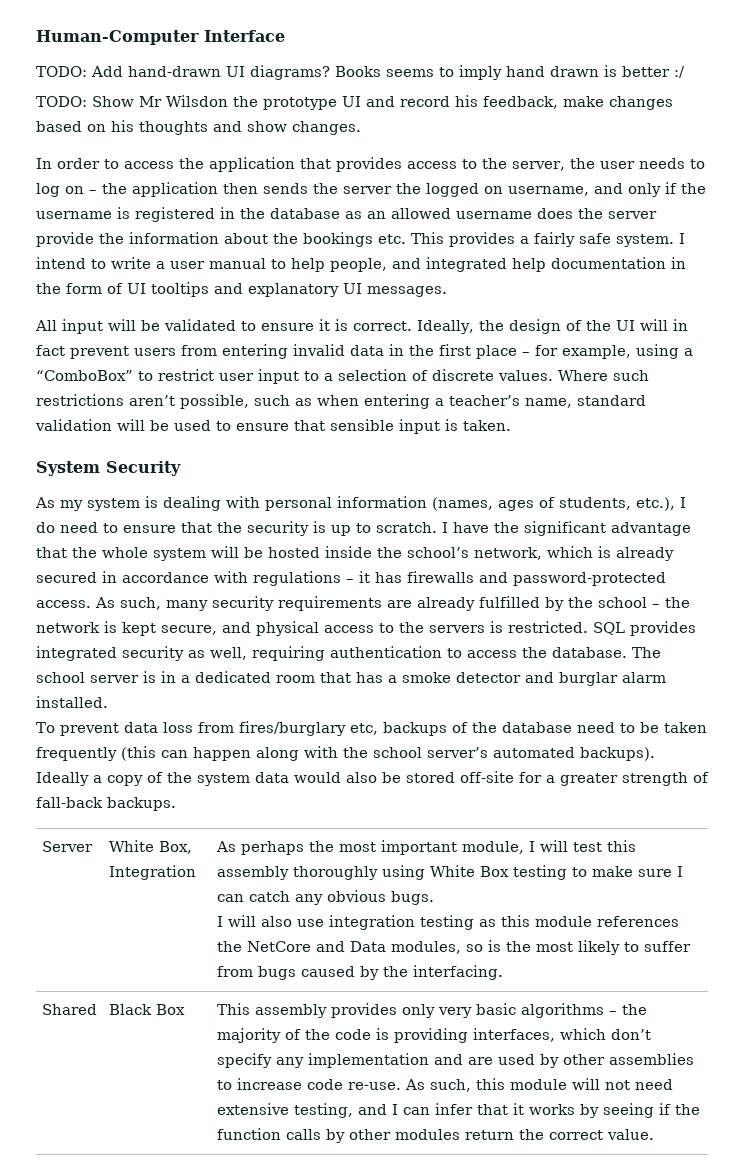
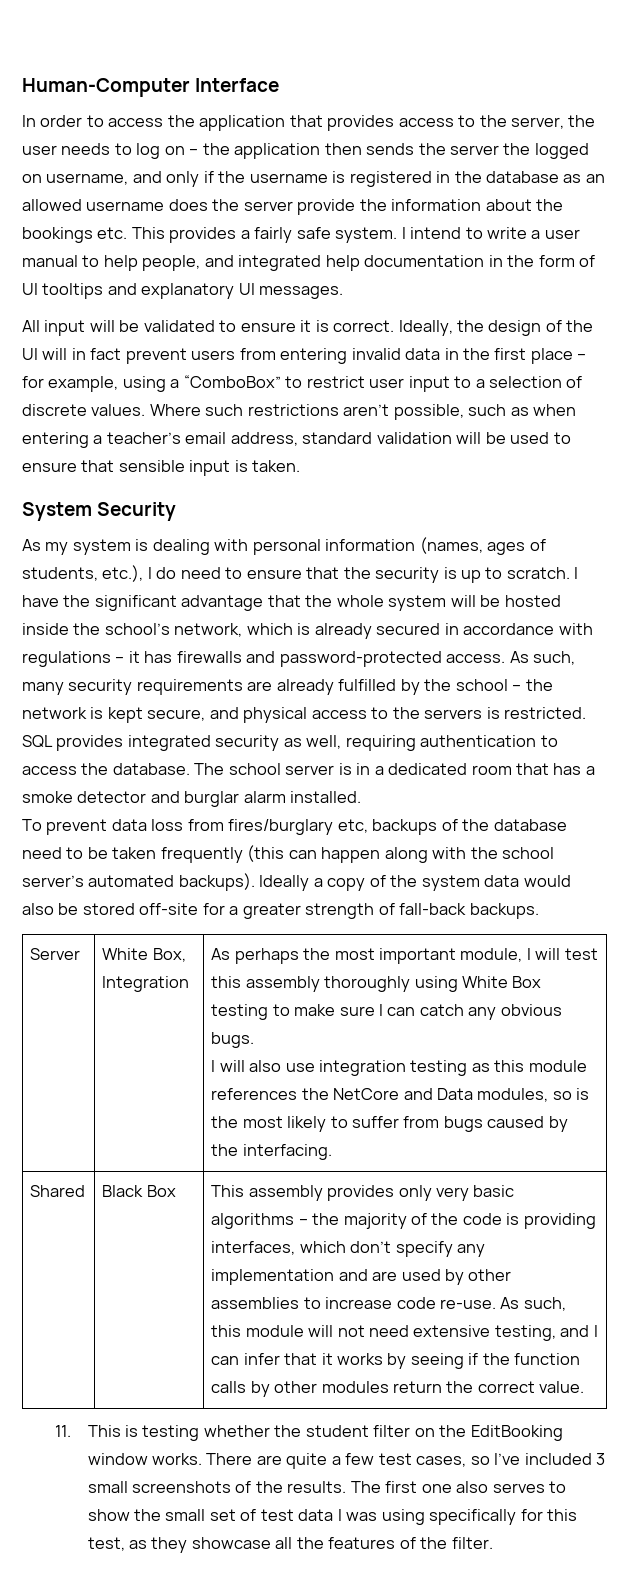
[36,65,685,80] [36,95,673,110] [36,120,361,135] // TODO: Add hand-drawn UI diagrams? Books seems to imply hand drawn is better :/ // TODO: Show Mr Wilsdon the prototype UI and record his feedback, make changes based on his thoughts and show changes. -> (280, 85) none
[525,398,572,408] name, -> [185,432,298,446] email address,
(654, 1134) none -> [54,1425,563,1441] [87,1453,605,1469] [87,1481,567,1493] [87,1509,577,1525] [87,1537,493,1553] // 11. This is testing whether the student filter on the EditBooking window works. There are quite a few test cases, so I’ve included 3 small screenshots of the results. The first one also serves to show the small set of test data I was using specifically for this test, as they showcase all the features of the filter.

